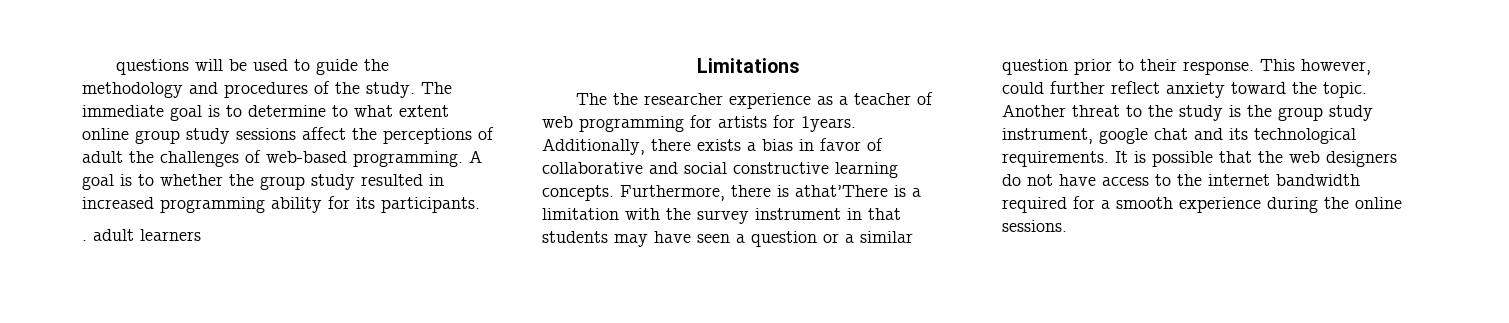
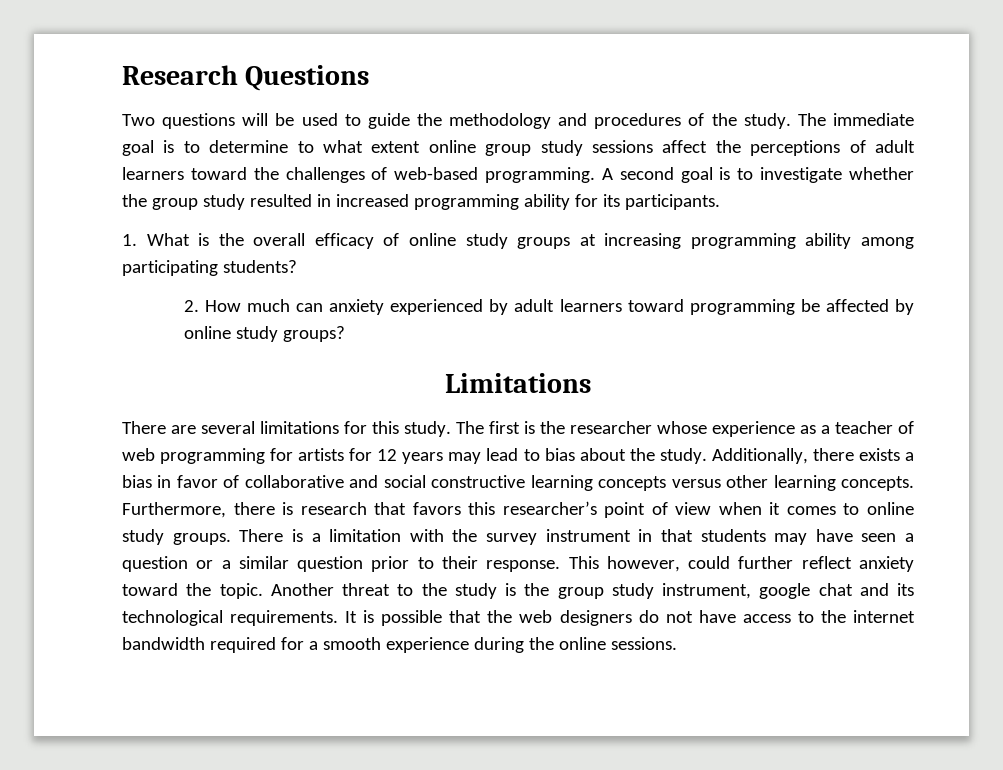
(116, 67) none -> [122,65,370,91] [122,114,155,126] Research Questions // Two
(123, 157) none -> [122,167,247,180] learners toward
[82,174,154,190] goal is to -> [619,167,843,183] second goal is to investigate
[82,229,201,241] [697,58,799,73] [576,93,608,105] . adult learners // Limitations // The -> [122,233,914,249] [122,260,297,276] [183,299,914,315] [183,326,345,342] [445,373,591,393] [122,421,535,437] 1. What is the overall efficacy of online study groups at increasing programming ability among participating students? // 2. How much can anxiety experienced by adult learners toward programming be affected by online study groups? // Limitations // There are several limitations for this study. The first is
(724, 99) none -> [657,421,707,434] whose
[801,116,856,132] 1years. -> [377,448,707,464] 12 years may lead to bias about the study.
[542,185,888,201] concepts. Furthermore, there is athat’There -> [598,475,914,491] [122,501,914,518] [122,529,284,545] concepts versus other learning concepts. Furthermore, there is research that favors this researcher’s point of view when it comes to online study groups. There

